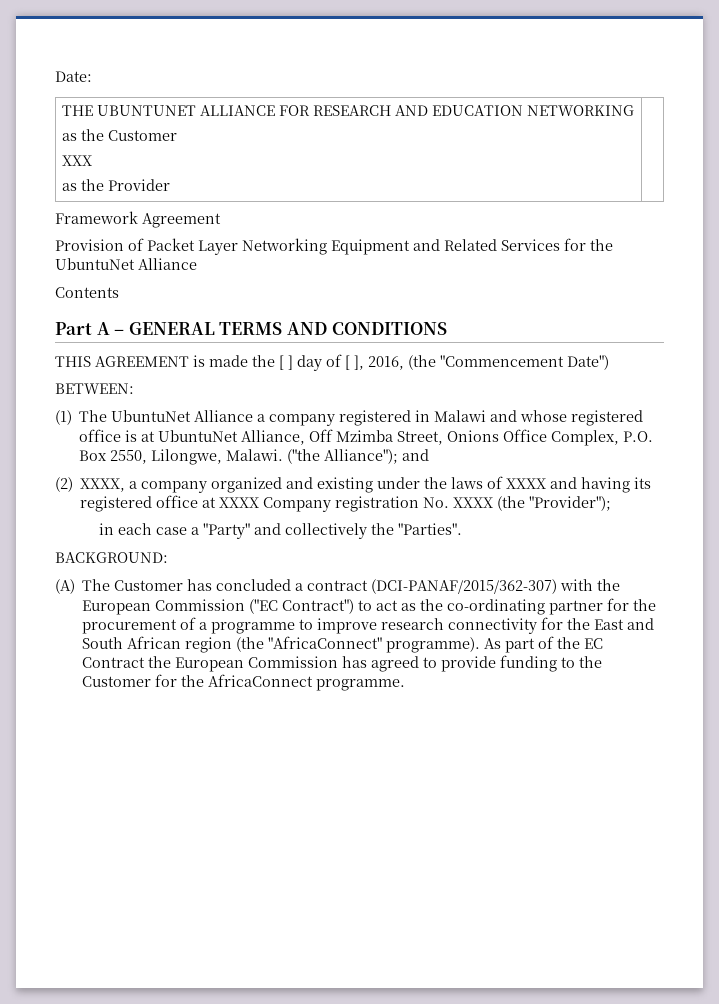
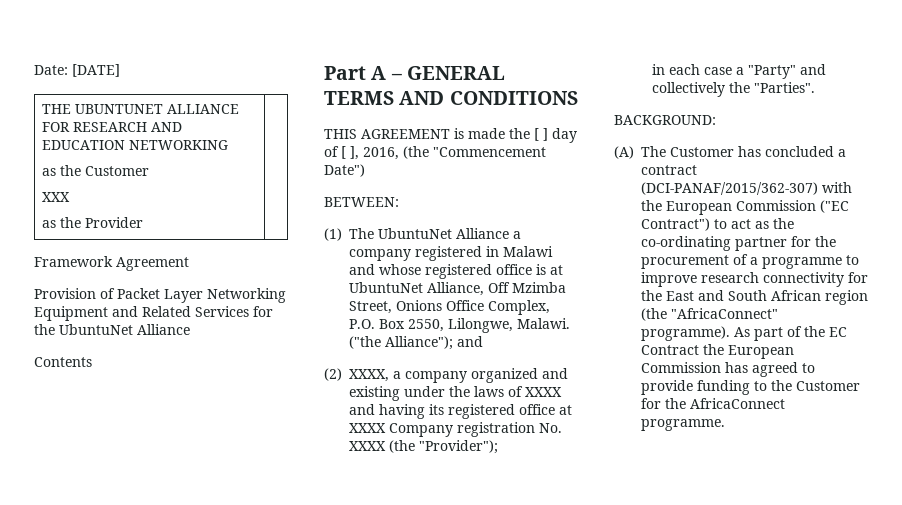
(92, 76) none -> [72,64,120,77] [DATE]

